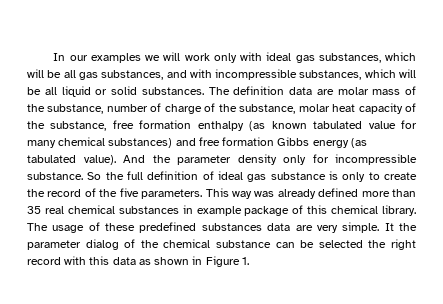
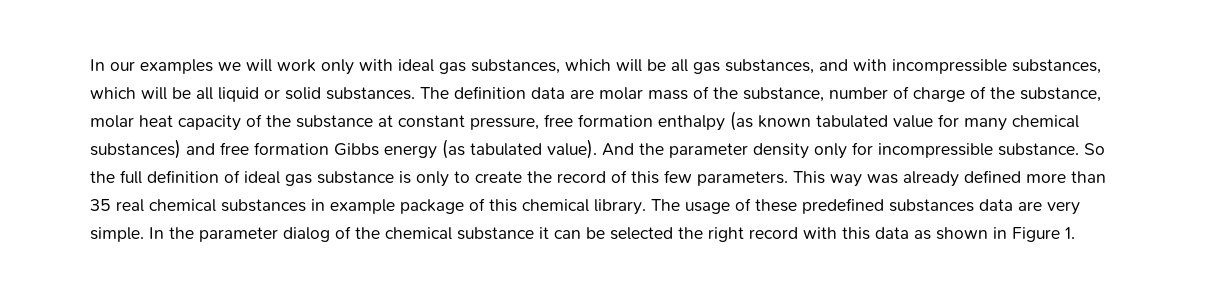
[50,121,107,131] substance, -> [296,115,539,130] substance at constant pressure,
[99,188,139,197] the five -> [631,170,692,184] this few
[384,223,394,231] It -> [149,227,164,239] In
(271, 244) none -> [539,227,549,239] it

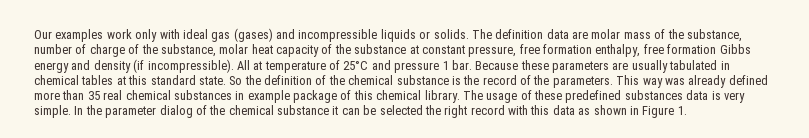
[90,59,272,74] In our examples we will -> [34,29,104,42] Our examples
[471,59,1101,74] [90,87,415,102] substances, which will be all gas substances, and with incompressible substances, which will be all liquid or solid substances. -> [233,28,469,42] (gases) and incompressible liquids or solids.
[658,111,1079,131] [90,139,1079,159] enthalpy (as known tabulated value for many chemical substances) and free formation Gibbs energy (as tabulated value). And the parameter density only for incompressible substance. -> [595,44,751,57] [34,59,730,73] [34,75,226,85] enthalpy, free formation Gibbs energy and density (if incompressible). All at temperature of 25°C and pressure 1 bar. Because these parameters are usually tabulated in chemical tables at this standard state.
[120,170,142,184] full -> (261, 80) none
[244,171,522,187] ideal gas substance is only to create -> [328,75,461,85] the chemical substance is
[631,170,692,184] this few -> [533,75,550,85] the
[1018,201,1042,211] are -> [711,91,721,100] is

